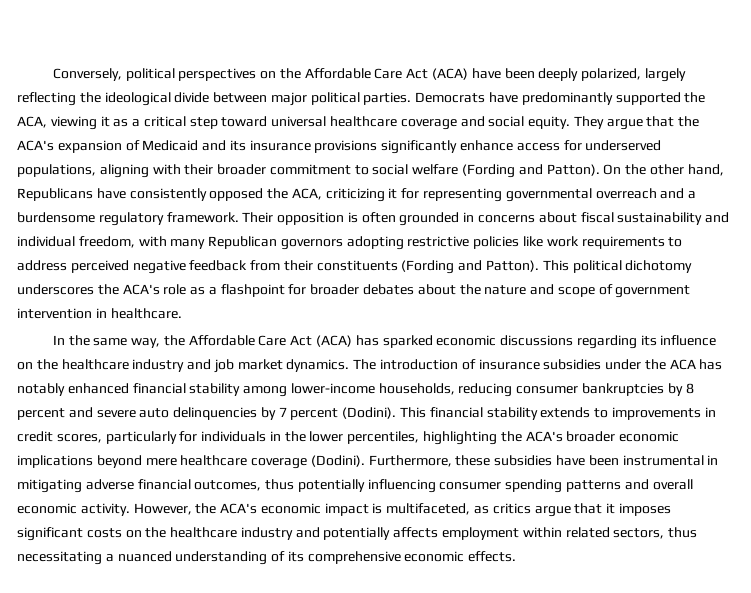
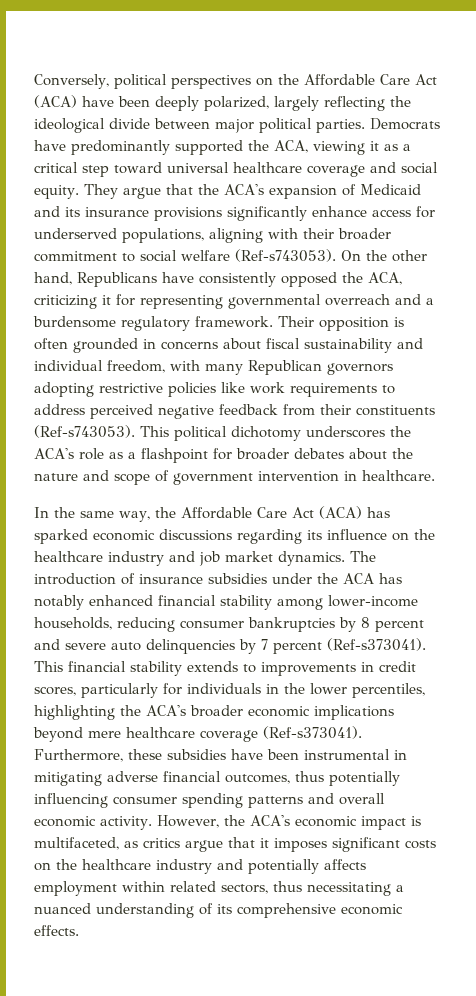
[462,164,600,178] (Fording and Patton). -> [235,249,336,262] (Ref-s743053).
[401,260,540,274] (Fording and Patton). -> [34,425,135,438] (Ref-s743053).
[342,407,397,419] (Dodini). -> [327,638,426,651] (Ref-s373041).
[310,455,365,467] (Dodini). -> [263,726,362,739] (Ref-s373041).

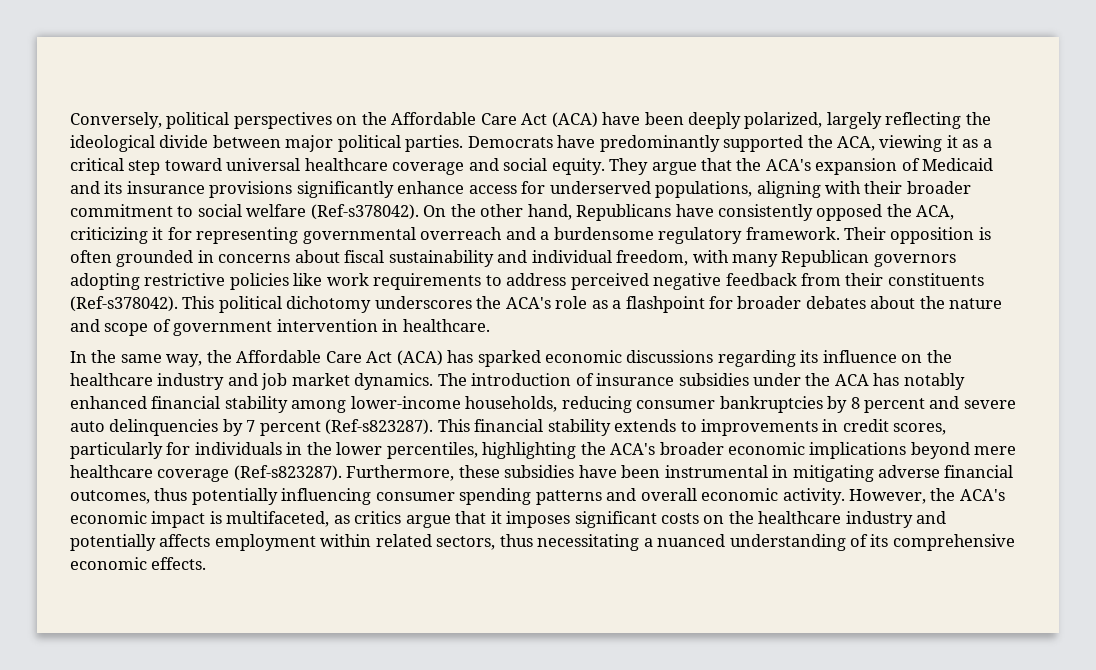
[235,249,336,262] (Ref-s743053). -> [310,204,419,220] (Ref-s378042).
[34,425,135,438] (Ref-s743053). -> [70,296,178,312] (Ref-s378042).
[327,638,426,651] (Ref-s373041). -> [325,419,434,435] (Ref-s823287).
[263,726,362,739] (Ref-s373041). -> [233,465,342,481] (Ref-s823287).

